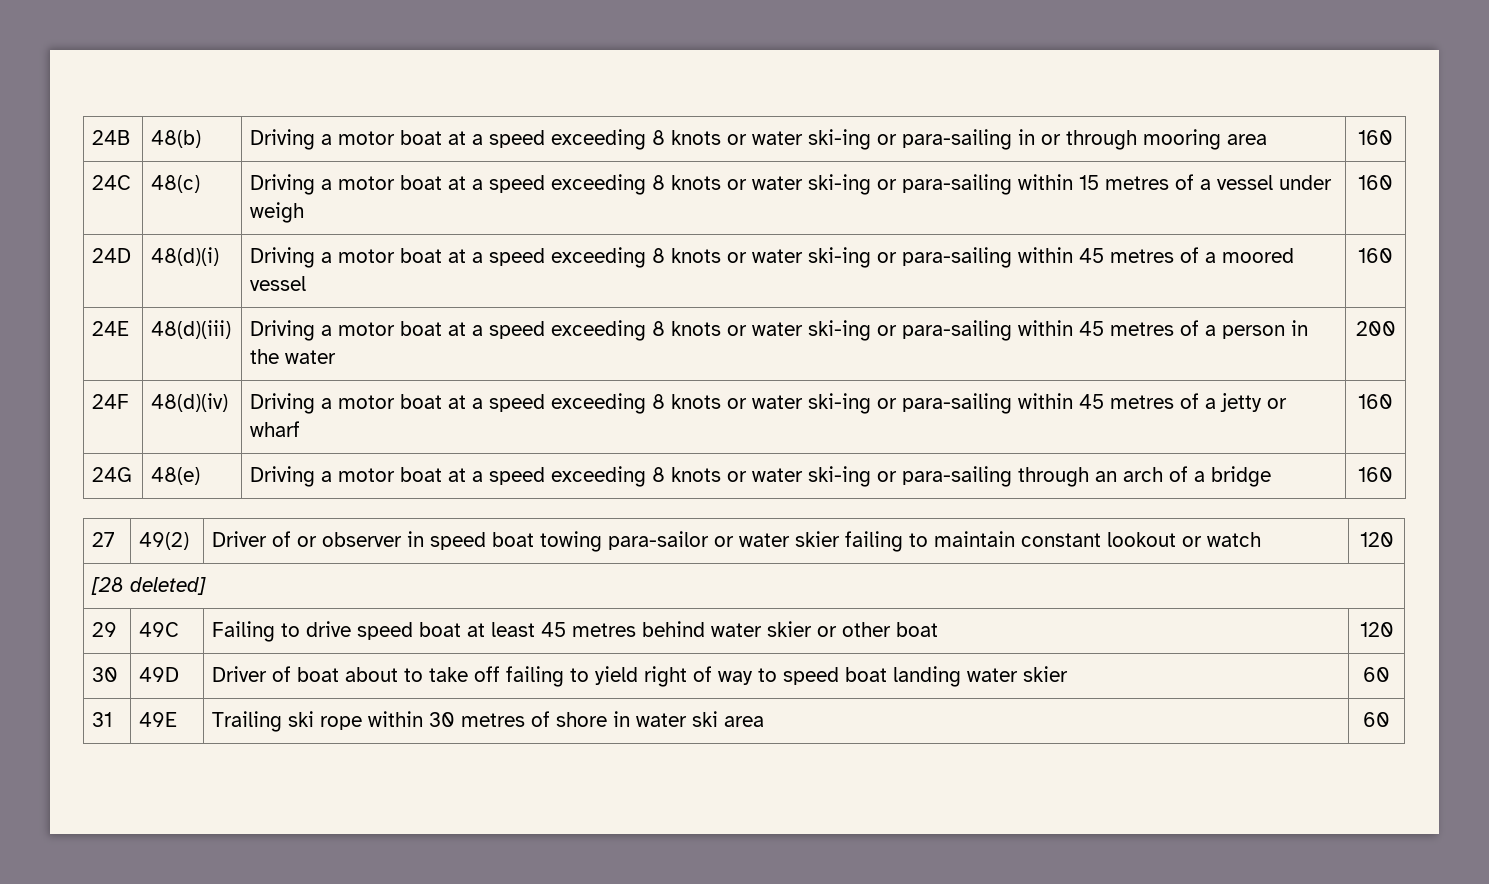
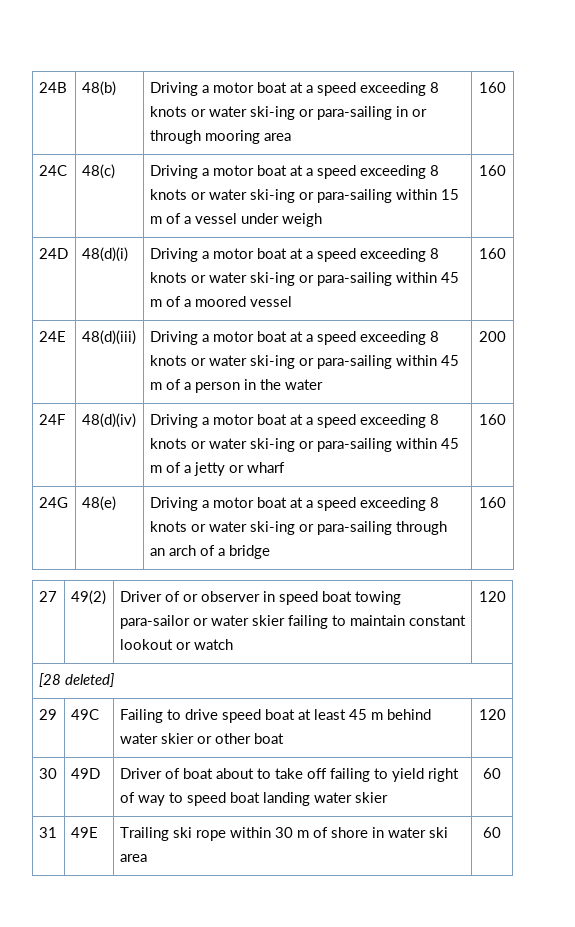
[1105,176,1170,190] metres -> [149,216,162,224] m
[1110,249,1175,263] metres -> [149,299,162,307] m
[1110,322,1175,336] metres -> [149,382,162,390] m
[1110,395,1175,409] metres -> [149,465,162,473] m
[572,623,637,637] metres -> [371,712,384,720] m
[461,713,526,727] metres -> [296,830,309,838] m

